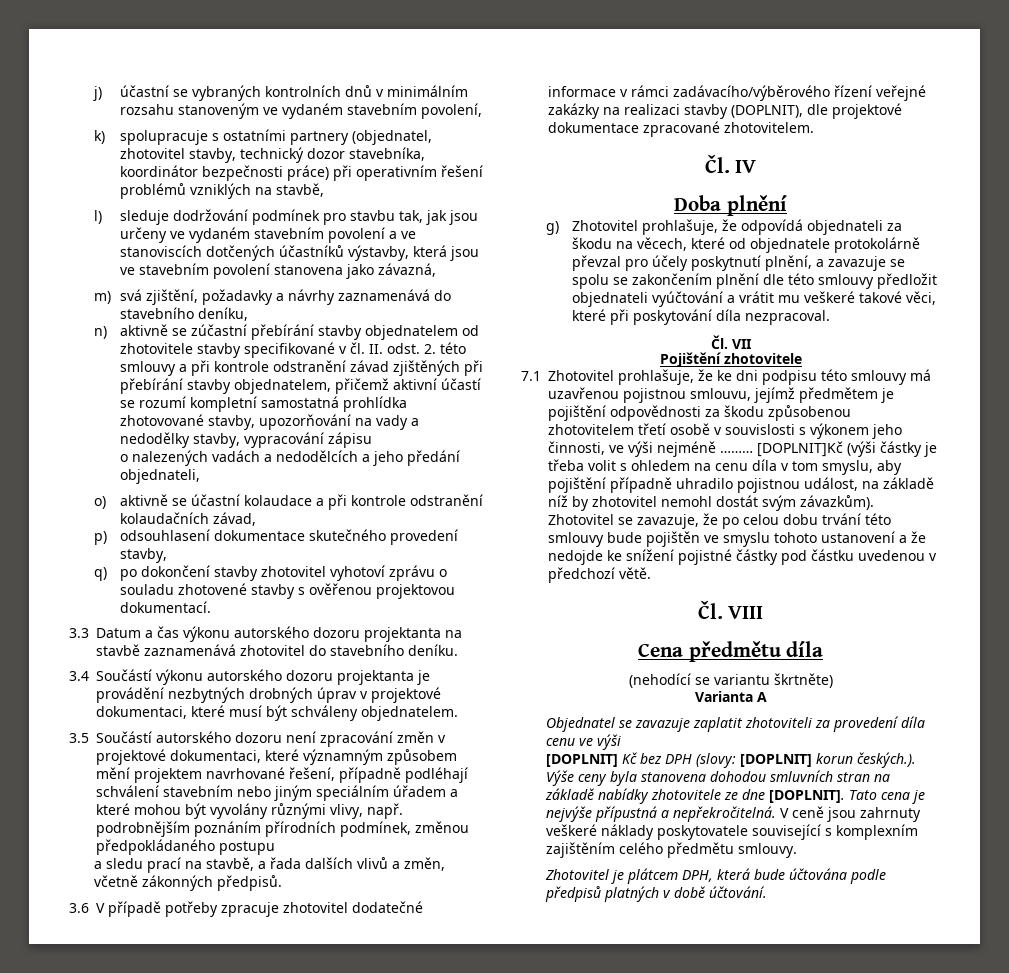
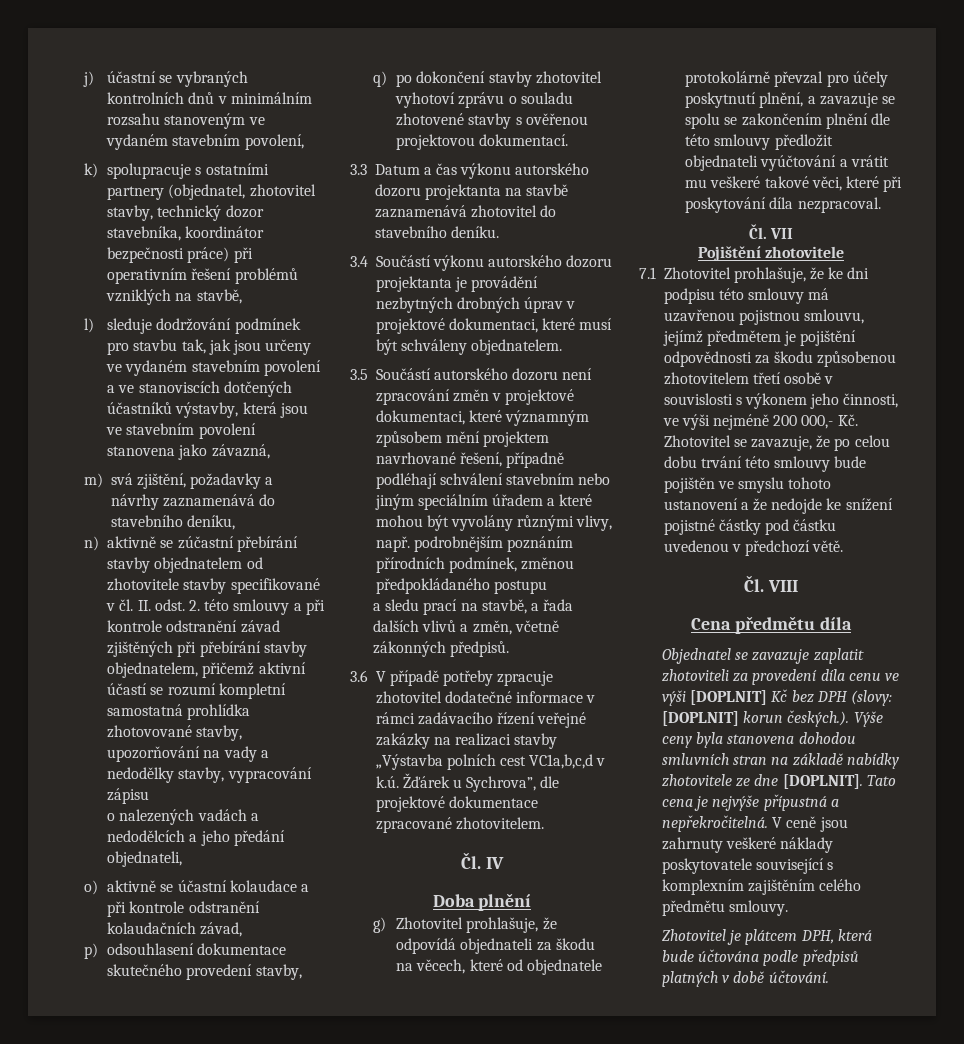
[673,85,830,101] zadávacího/výběrového -> [417,712,493,725] zadávacího
[731,105,803,118] (DOPLNIT), -> [375,754,606,770] [375,773,537,792] „Výstavba polních cest VC1a,b,c,d v k.ú. Žďárek u Sychrova”,
[720,441,937,457] [548,459,902,475] [548,477,934,493] [548,495,874,511] ……… [DOPLNIT]Kč (výši částky je třeba volit s ohledem na cenu díla v tom smyslu, aby pojištění případně uhradilo pojistnou událost, na základě níž by zhotovitel nemohl dostát svým závazkům). -> [773,414,858,429] 200 000,- Kč.
[628,673,833,688] [694,691,767,702] // (nehodící se variantu škrtněte) // Varianta A -> (852, 623) none
(622, 742) // -> (687, 698) none

